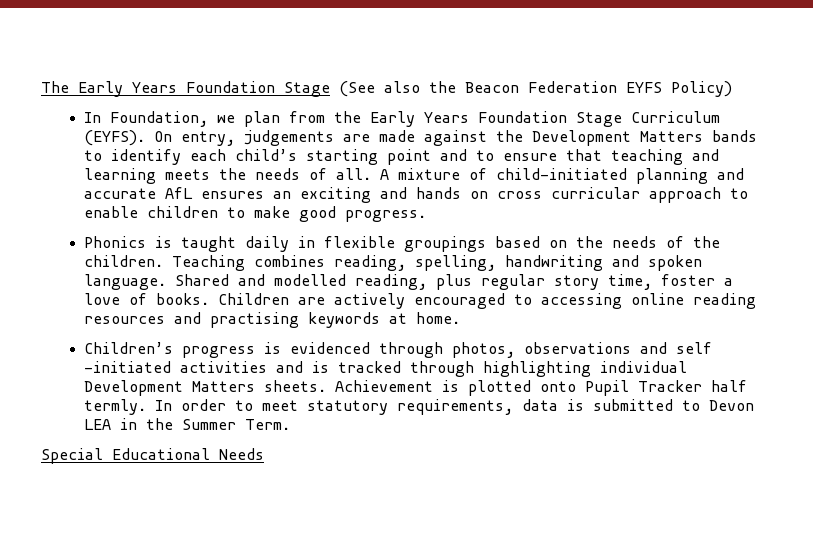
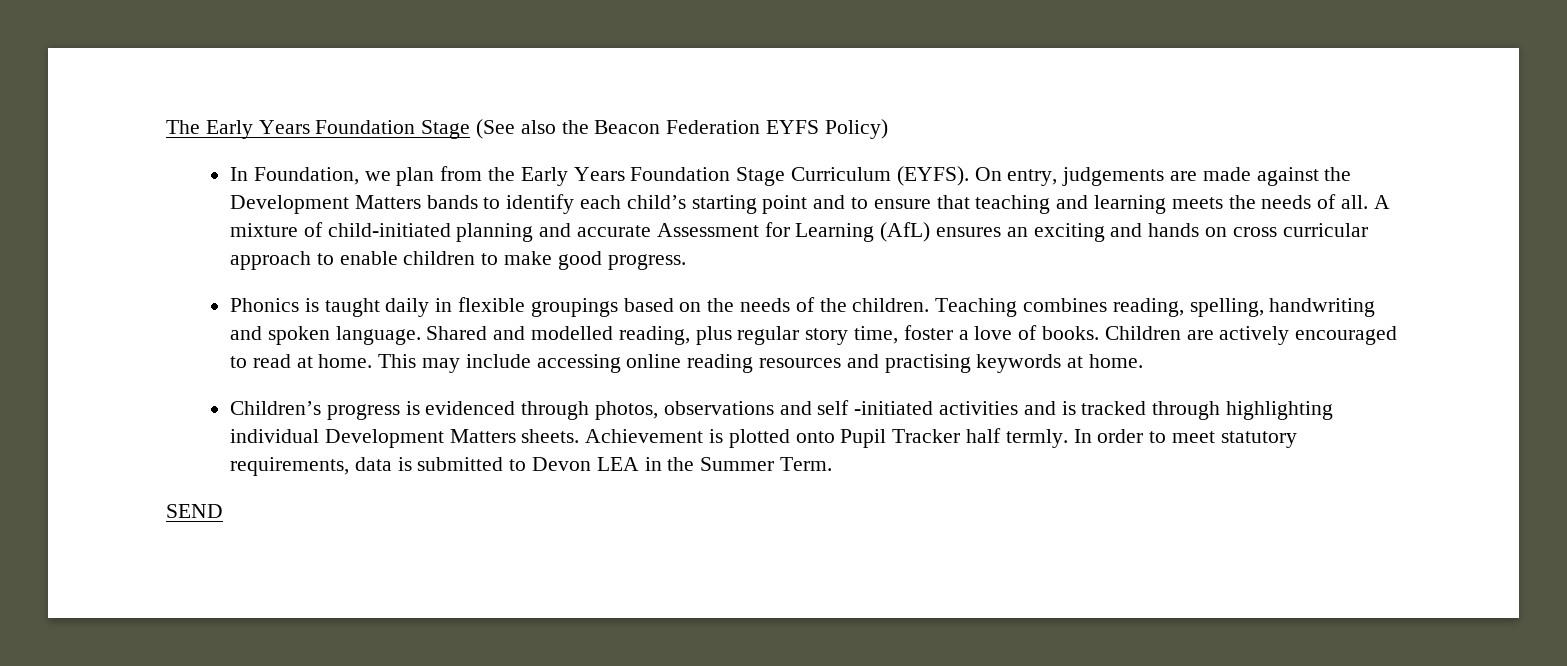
[165,187,194,199] AfL -> [656,222,931,242] Assessment for Learning (AfL)
(533, 299) none -> [252,354,531,373] read at home. This may include
[41,448,264,464] Special Educational Needs -> [166,504,223,518] SEND

